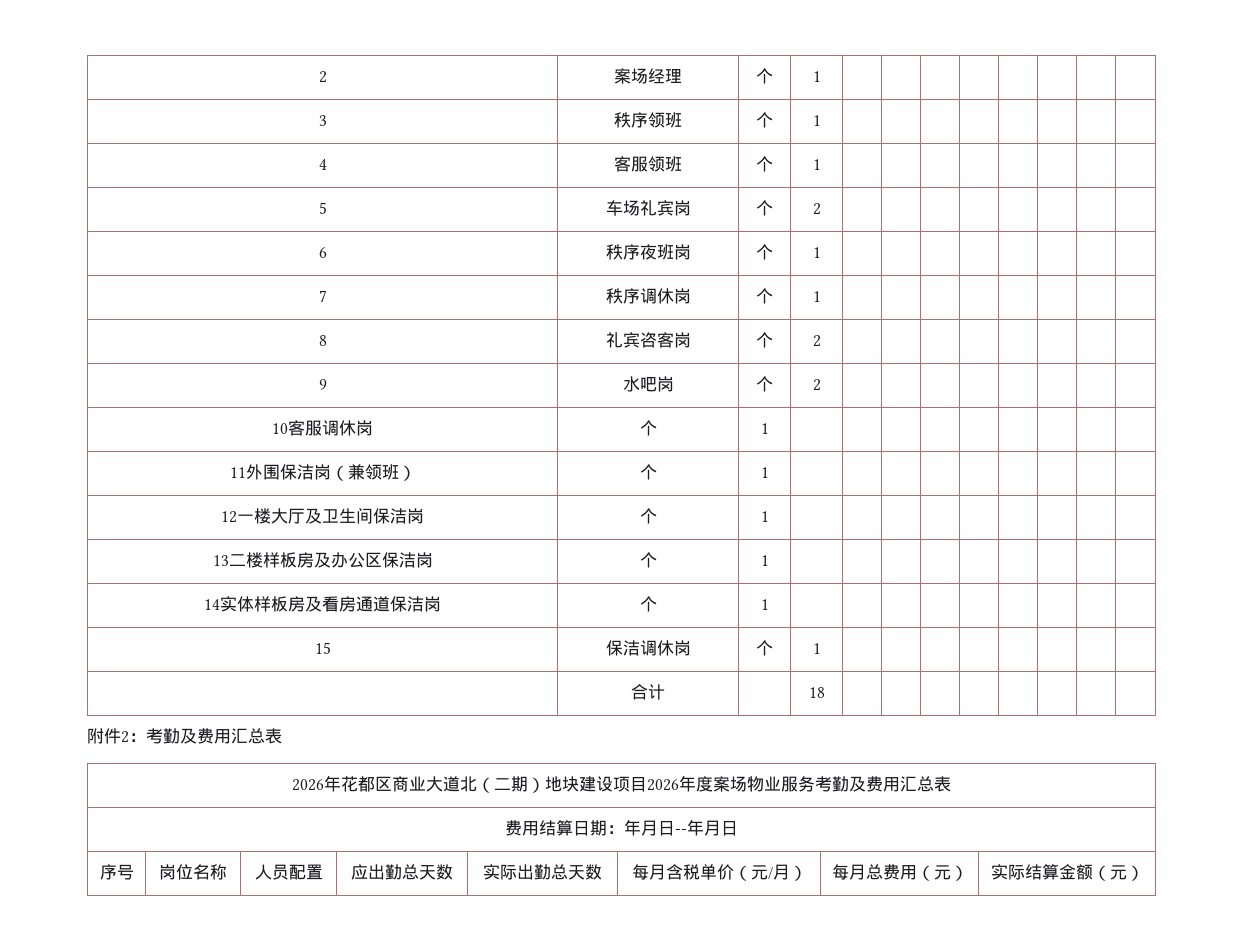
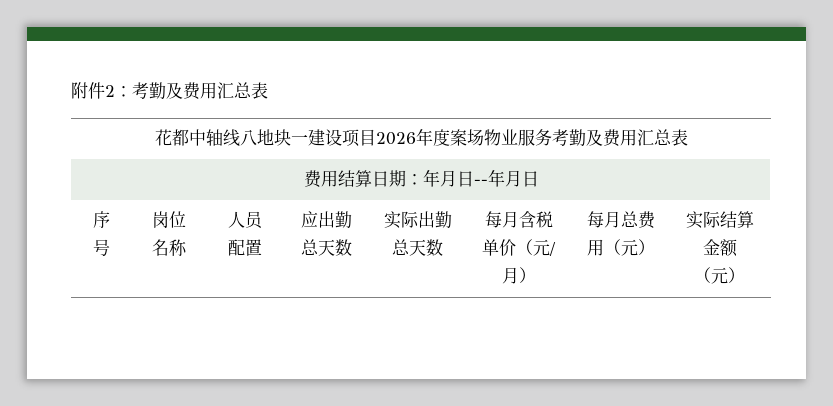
[318,71,327,83] [614,68,682,84] [756,68,773,84] [812,71,821,82] [318,115,327,126] [614,112,682,128] [756,112,773,128] [812,115,821,126] [318,159,327,170] [614,156,682,172] [756,156,773,172] [812,159,821,170] [318,202,327,214] [605,200,691,216] [756,200,773,216] [812,203,821,215] [318,247,327,258] [605,244,691,260] [756,244,773,260] [812,247,821,258] [318,290,327,302] [605,288,691,304] [756,288,773,304] [812,291,821,302] [318,335,327,346] [605,332,691,348] [756,332,773,348] [812,335,821,347] [318,379,327,390] [622,376,674,392] [756,376,773,392] [812,379,821,391] [272,420,373,436] [639,420,657,436] [760,423,769,434] [229,464,416,481] [639,464,657,480] [760,467,769,478] [221,508,424,524] [639,508,657,524] [760,511,769,522] [212,552,433,568] [639,552,657,568] [760,555,769,566] [204,596,441,612] [639,596,657,612] [760,599,769,610] [314,642,331,654] [605,640,691,656] [756,640,773,656] [812,643,821,654] [631,684,665,700] [808,687,825,698] 2 | 案场经理 | 个 | 1 | | | | | | | | // 3 | 秩序领班 | 个 | 1 | | | | | | | | // 4 | 客服领班 | 个 | 1 | | | | | | | | // 5 | 车场礼宾岗 | 个 | 2 | | | | | | | | // 6 | 秩序夜班岗 | 个 | 1 | | | | | | | | // 7 | 秩序调休岗 | 个 | 1 | | | | | | | | // 8 | 礼宾咨客岗 | 个 | 2 | | | | | | | | // 9 | 水吧岗 | 个 | 2 | | | | | | | | // 10客服调休岗 | 个 | 1 | | | | | | | | | // 11外围保洁岗（兼领班） | 个 | 1 | | | | | | | | | // 12一楼大厅及卫生间保洁岗 | 个 | 1 | | | | | | | | | // 13二楼样板房及办公区保洁岗 | 个 | 1 | | | | | | | | | // 14实体样板房及看房通道保洁岗 | 个 | 1 | | | | | | | | | // 15 | 保洁调休岗 | 个 | 1 | | | | | | | | // | 合计 | | 18 | | | | | | | | // -> (71, 90) none
[292,775,579,793] 2026年花都区商业大道北（二期）地块 -> [154,129,308,147] 花都中轴线八地块一

